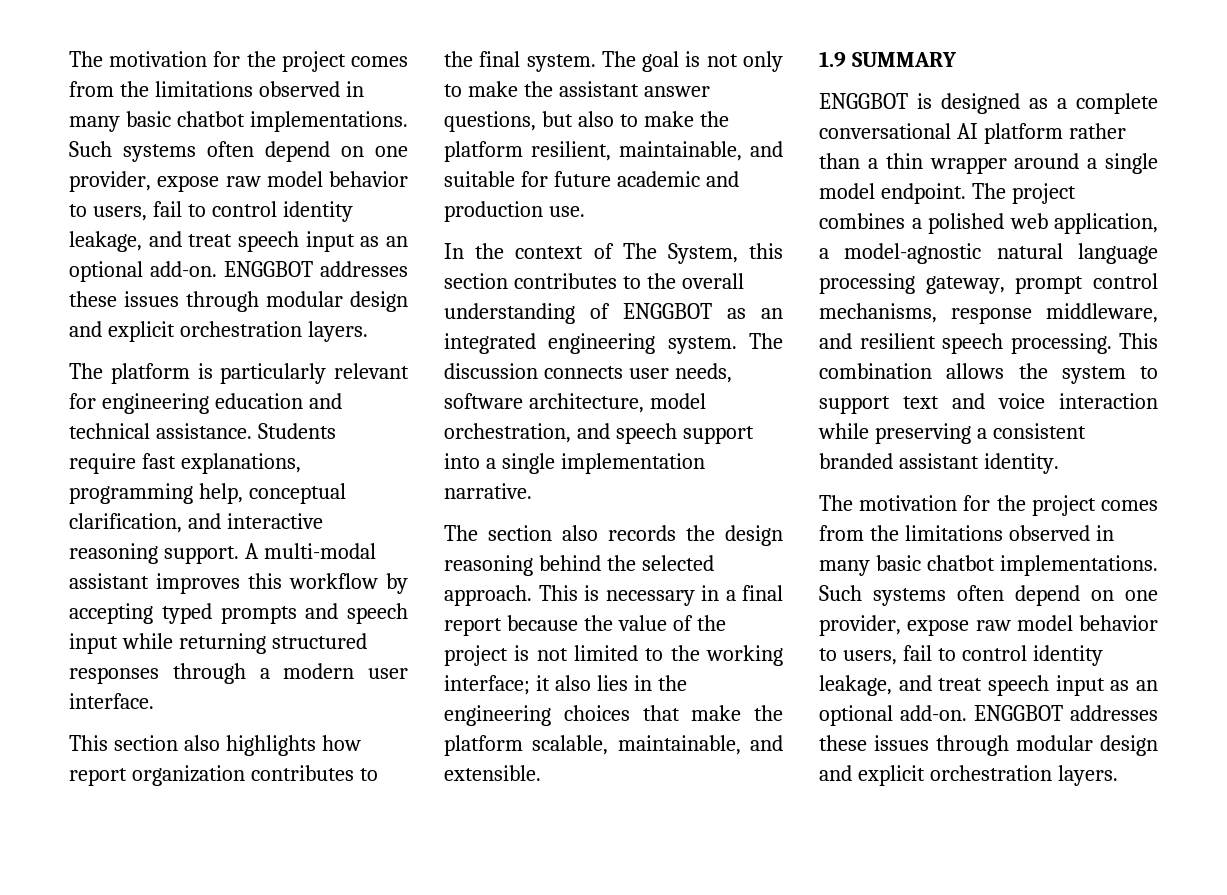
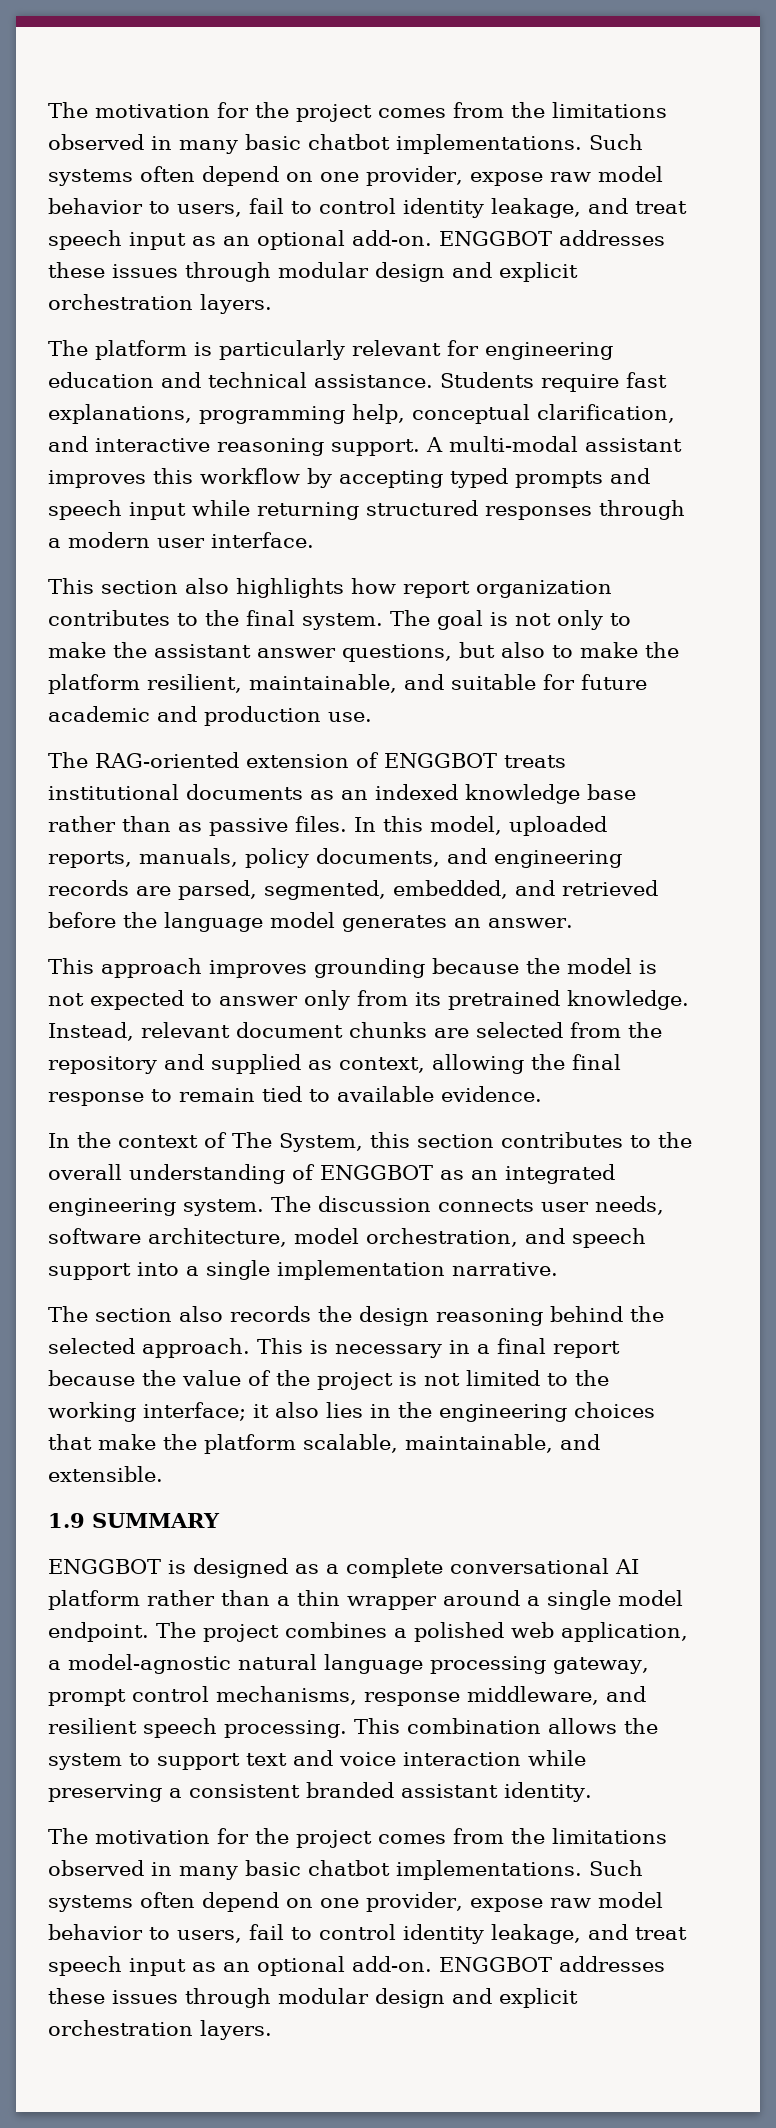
(585, 211) none -> [48,752,566,768] [48,784,636,804] [48,816,607,836] [48,848,622,868] [48,880,658,900] [48,912,573,932] [48,958,657,978] [48,990,689,1010] [48,1022,662,1041] [48,1054,621,1074] [48,1086,542,1106] // The RAG-oriented extension of ENGGBOT treats institutional documents as an indexed knowledge base rather than as passive files. In this model, uploaded reports, manuals, policy documents, and engineering records are parsed, segmented, embedded, and retrieved before the language model generates an answer. // This approach improves grounding because the model is not expected to answer only from its pretrained knowledge. Instead, relevant document chunks are selected from the repository and supplied as context, allowing the final response to remain tied to available evidence.

